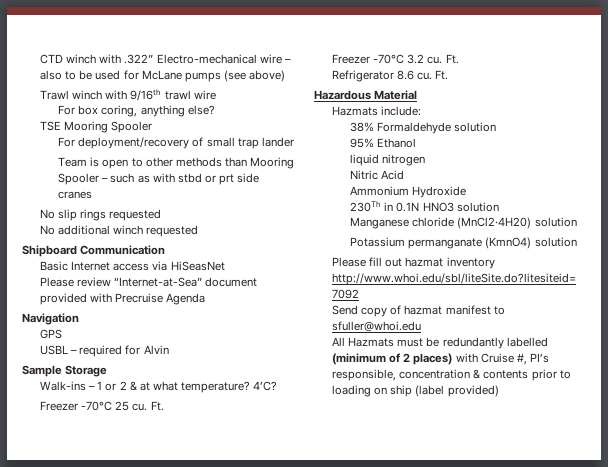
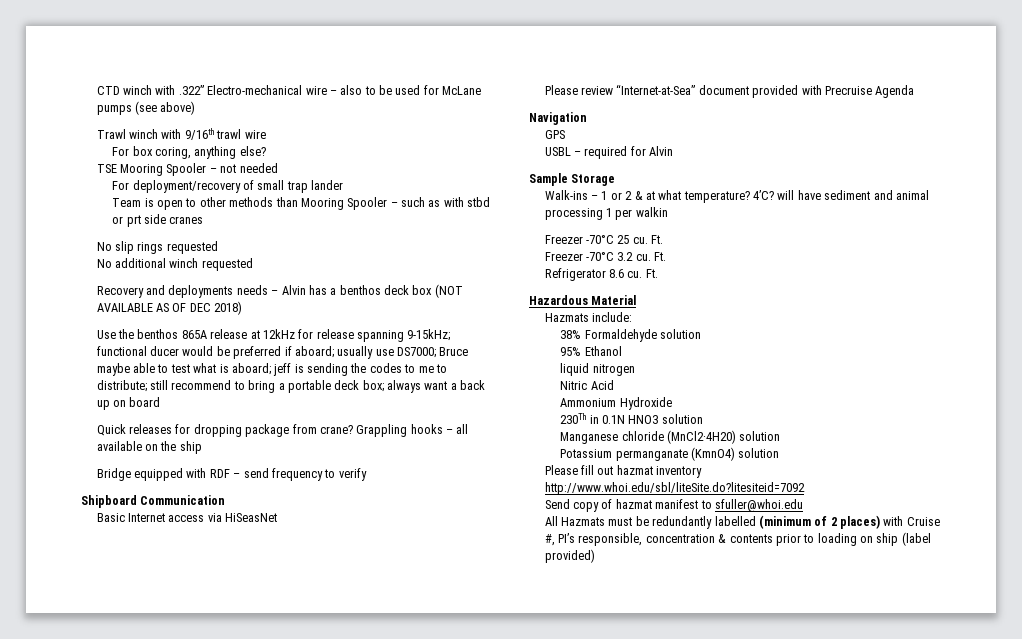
(153, 127) none -> [209,163,278,173] – not needed
(199, 231) none -> [96,284,463,298] [96,301,243,315] [96,329,451,342] [96,346,469,359] [96,363,447,376] [96,380,486,393] [96,397,161,410] [96,424,469,437] [96,441,202,454] [96,468,367,481] // Recovery and deployments needs – Alvin has a benthos deck box (NOT AVAILABLE AS OF DEC 2018) // Use the benthos 865A release at 12kHz for release spanning 9-15kHz; functional ducer would be preferred if aboard; usually use DS7000; Bruce maybe able to test what is aboard; jeff is sending the codes to me to distribute; still recommend to bring a portable deck box; always want a back up on board // Quick releases for dropping package from crane? Grappling hooks – all available on the ship // Bridge equipped with RDF – send frequency to verify
(278, 386) none -> [777,190,929,200] [544,207,668,220] will have sediment and animal processing 1 per walkin

